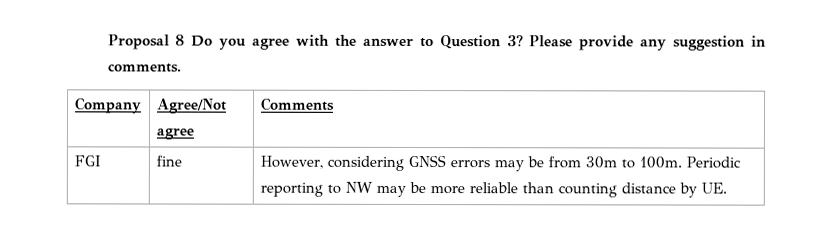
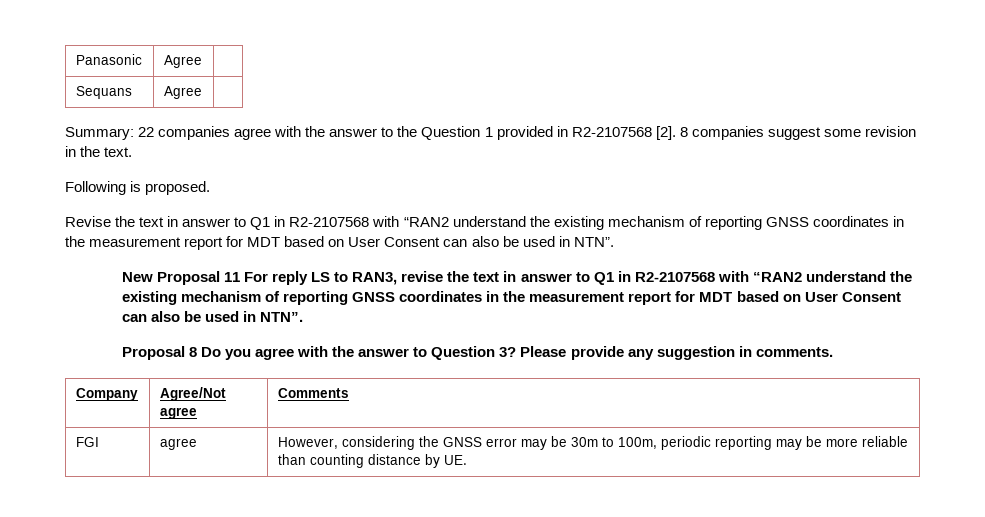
(107, 42) none -> [75,54,142,65] [163,55,202,68] [75,86,132,99] [163,86,202,99] [65,126,916,140] [65,146,133,157] [65,181,211,195] [65,216,904,230] [65,236,614,250] [121,271,912,285] [121,291,901,305] [121,311,304,322] Panasonic | Agree | // Sequans | Agree | // Summary: 22 companies agree with the answer to the Question 1 provided in R2-2107568 [2]. 8 companies suggest some revision in the text. // Following is proposed. // Revise the text in answer to Q1 in R2-2107568 with “RAN2 understand the existing mechanism of reporting GNSS coordinates in the measurement report for MDT based on User Consent can also be used in NTN”. // New Proposal 11 For reply LS to RAN3, revise the text in answer to Q1 in R2-2107568 with “RAN2 understand the existing mechanism of reporting GNSS coordinates in the measurement report for MDT based on User Consent can also be used in NTN”. //
[155,155,182,167] fine -> [159,438,197,450] agree
[407,154,581,172] GNSS errors may be from -> [418,436,567,450] the GNSS error may be
[638,156,741,169] [259,181,373,197] 100m. Periodic reporting to NW -> [617,436,772,450] 100m, periodic reporting

